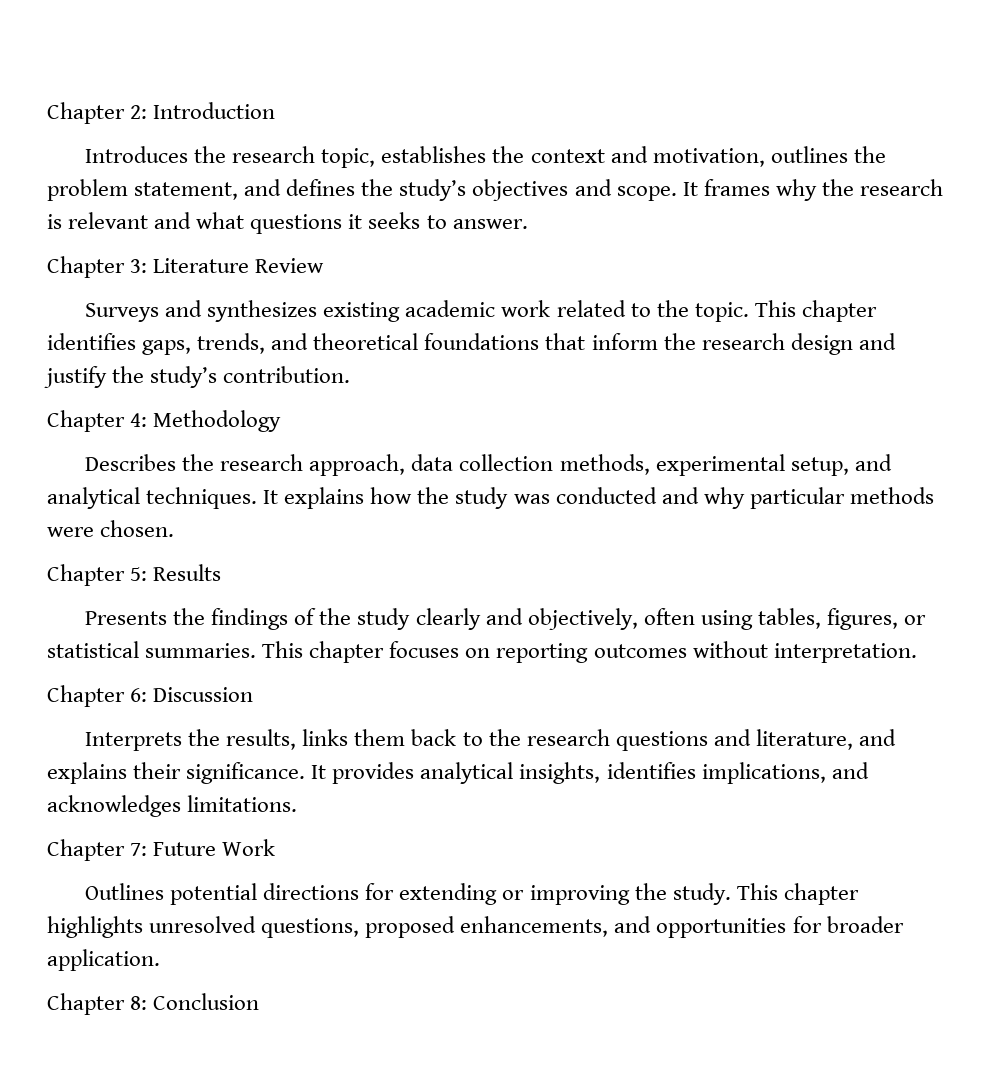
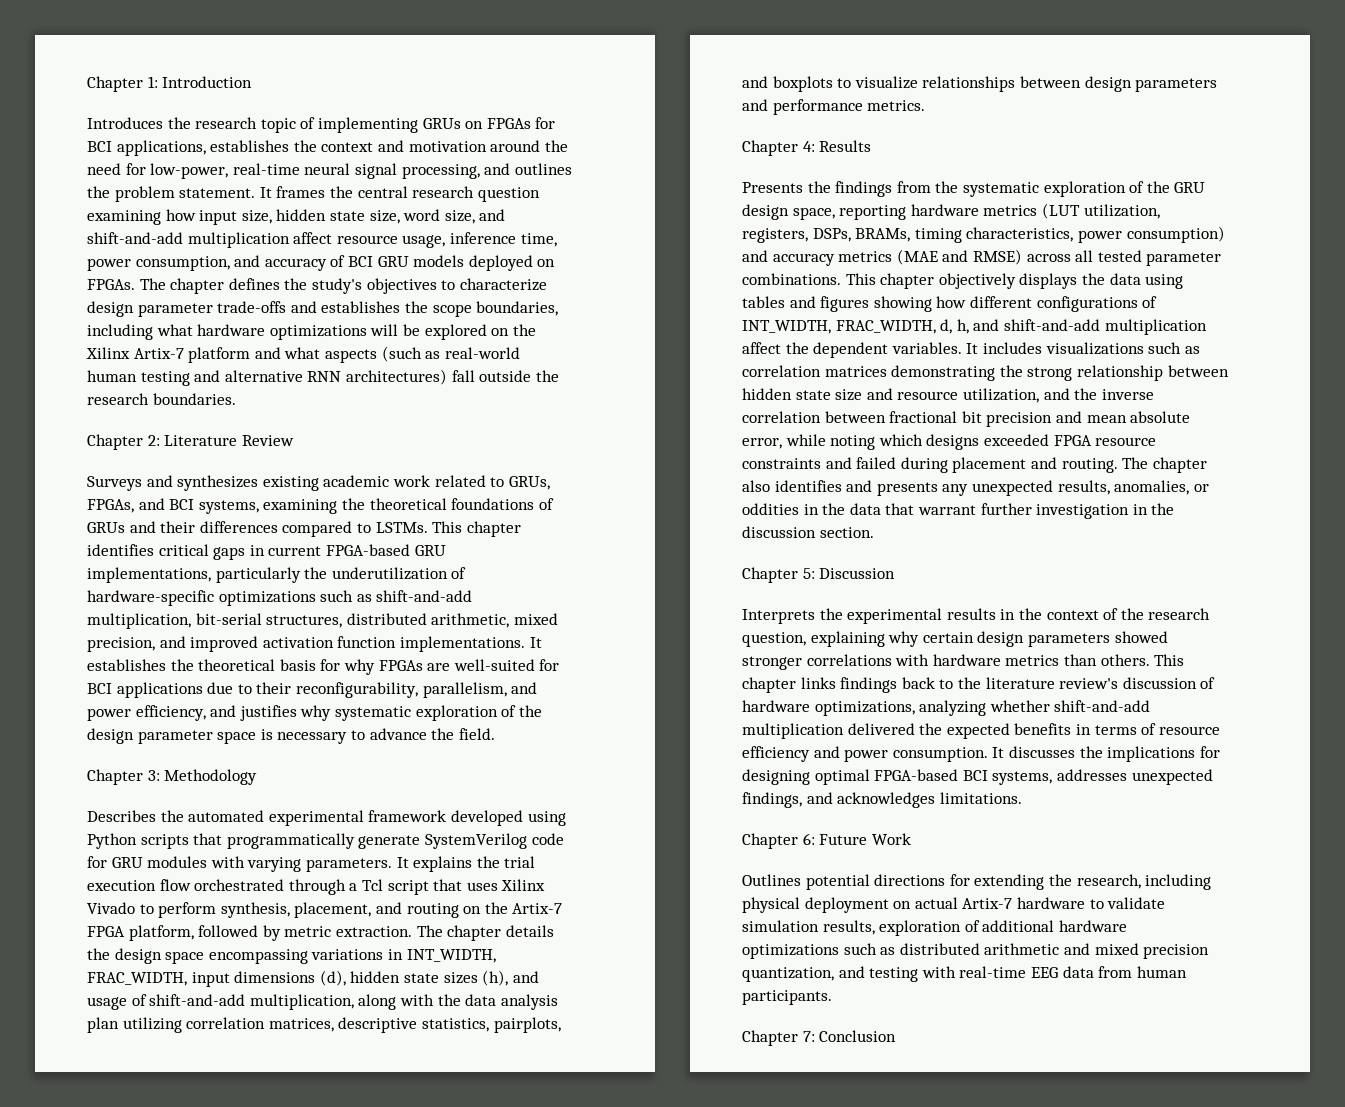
[47,102,148,124] Chapter 2: -> [87,76,158,92] Chapter 1:
[321,146,886,168] [47,179,943,201] [47,212,528,234] [47,256,148,278] topic, establishes the context and motivation, outlines the problem statement, and defines the study’s objectives and scope. It frames why the research is relevant and what questions it seeks to answer. // Chapter 3: -> [260,117,556,133] [87,140,568,156] [87,163,572,179] [87,186,540,202] [87,209,506,225] [87,232,557,248] [87,255,556,271] [87,278,547,294] [87,301,559,317] [87,324,536,340] [86,346,520,363] [87,369,559,386] [87,393,236,405] [87,434,160,450] topic of implementing GRUs on FPGAs for BCI applications, establishes the context and motivation around the need for low-power, real-time neural signal processing, and outlines the problem statement. It frames the central research question examining how input size, hidden state size, word size, and shift-and-add multiplication affect resource usage, inference time, power consumption, and accuracy of BCI GRU models deployed on FPGAs. The chapter defines the study's objectives to characterize design parameter trade-offs and establishes the scope boundaries, including what hardware optimizations will be explored on the Xilinx Artix-7 platform and what aspects (such as real-world human testing and alternative RNN architectures) fall outside the research boundaries. // Chapter 2:
[656,300,877,322] [47,333,896,355] [44,366,351,388] [47,410,148,432] the topic. This chapter identifies gaps, trends, and theoretical foundations that inform the research design and justify the study’s contribution. // Chapter 4: -> [508,476,550,490] [87,498,554,514] [87,521,521,537] [87,544,446,560] [87,567,467,583] [87,590,473,606] [87,613,558,629] [87,636,542,652] [87,659,560,675] [87,682,538,698] [87,705,542,721] [87,728,495,744] [87,769,160,785] GRUs, FPGAs, and BCI systems, examining the theoretical foundations of GRUs and their differences compared to LSTMs. This chapter identifies critical gaps in current FPGA-based GRU implementations, particularly the underutilization of hardware-specific optimizations such as shift-and-add multiplication, bit-serial structures, distributed arithmetic, mixed precision, and improved activation function implementations. It establishes the theoretical basis for why FPGAs are well-suited for BCI applications due to their reconfigurability, parallelism, and power efficiency, and justifies why systematic exploration of the design parameter space is necessary to advance the field. // Chapter 3:
[220,454,892,476] [47,487,934,509] [47,520,175,537] [47,564,148,586] research approach, data collection methods, experimental setup, and analytical techniques. It explains how the study was conducted and why particular methods were chosen. // Chapter 5: -> [188,810,566,826] [87,833,564,849] [87,856,536,872] [87,879,546,895] [87,902,563,918] [87,925,554,941] [87,948,496,964] [87,970,539,987] [87,994,558,1010] [87,1017,561,1033] [742,76,1218,92] [742,99,926,115] [742,140,815,156] automated experimental framework developed using Python scripts that programmatically generate SystemVerilog code for GRU modules with varying parameters. It explains the trial execution flow orchestrated through a Tcl script that uses Xilinx Vivado to perform synthesis, placement, and routing on the Artix-7 FPGA platform, followed by metric extraction. The chapter details the design space encompassing variations in INT_WIDTH, FRAC_WIDTH, input dimensions (d), hidden state sizes (h), and usage of shift-and-add multiplication, along with the data analysis plan utilizing correlation matrices, descriptive statistics, pairplots, and boxplots to visualize relationships between design parameters and performance metrics. // Chapter 4:
[294,608,927,630] [47,641,917,663] [47,685,148,707] of the study clearly and objectively, often using tables, figures, or statistical summaries. This chapter focuses on reporting outcomes without interpretation. // Chapter 6: -> [896,181,1206,197] [742,203,1160,220] [742,226,1225,243] [742,249,1222,266] [742,273,1184,289] [742,296,1158,312] [742,319,1207,335] [742,342,1200,358] [742,365,1229,381] [742,388,1154,403] [742,411,1191,427] [742,434,1157,450] [742,457,1207,473] [742,480,1209,496] [742,503,1175,519] [742,526,874,538] [742,567,815,583] from the systematic exploration of the GRU design space, reporting hardware metrics (LUT utilization, registers, DSPs, BRAMs, timing characteristics, power consumption) and accuracy metrics (MAE and RMSE) across all tested parameter combinations. This chapter objectively displays the data using tables and figures showing how different configurations of INT_WIDTH, FRAC_WIDTH, d, h, and shift-and-add multiplication affect the dependent variables. It includes visualizations such as correlation matrices demonstrating the strong relationship between hidden state size and resource utilization, and the inverse correlation between fractional bit precision and mean absolute error, while noting which designs exceeded FPGA resource constraints and failed during placement and routing. The chapter also identifies and presents any unexpected results, anomalies, or oddities in the data that warrant further investigation in the discussion section. // Chapter 5:
[226,729,896,751] [47,762,826,784] results, links them back to the research questions and literature, and explains their significance. It provides analytical insights, identifies implications, -> [847,608,1211,624] [742,631,1168,647] [742,654,1185,670] [742,677,1216,693] [742,700,1151,716] [742,723,1220,739] [742,746,1220,762] [742,769,1213,785] [742,792,802,808] experimental results in the context of the research question, explaining why certain design parameters showed stronger correlations with hardware metrics than others. This chapter links findings back to the literature review's discussion of hardware optimizations, analyzing whether shift-and-add multiplication delivered the expected benefits in terms of resource efficiency and power consumption. It discusses the implications for designing optimal FPGA-based BCI systems, addresses unexpected findings,
[130,843,148,856] 7: -> [802,833,815,845] 6:
[502,883,859,905] [47,916,904,938] [47,949,160,971] [47,993,148,1015] or improving the study. This chapter highlights unresolved questions, proposed enhancements, and opportunities for broader application. // Chapter 8: -> [1048,874,1212,890] [742,897,1166,913] [742,920,1127,936] [742,943,1210,959] [742,966,1187,982] [742,990,832,1005] [742,1030,815,1046] the research, including physical deployment on actual Artix-7 hardware to validate simulation results, exploration of additional hardware optimizations such as distributed arithmetic and mixed precision quantization, and testing with real-time EEG data from human participants. // Chapter 7:

